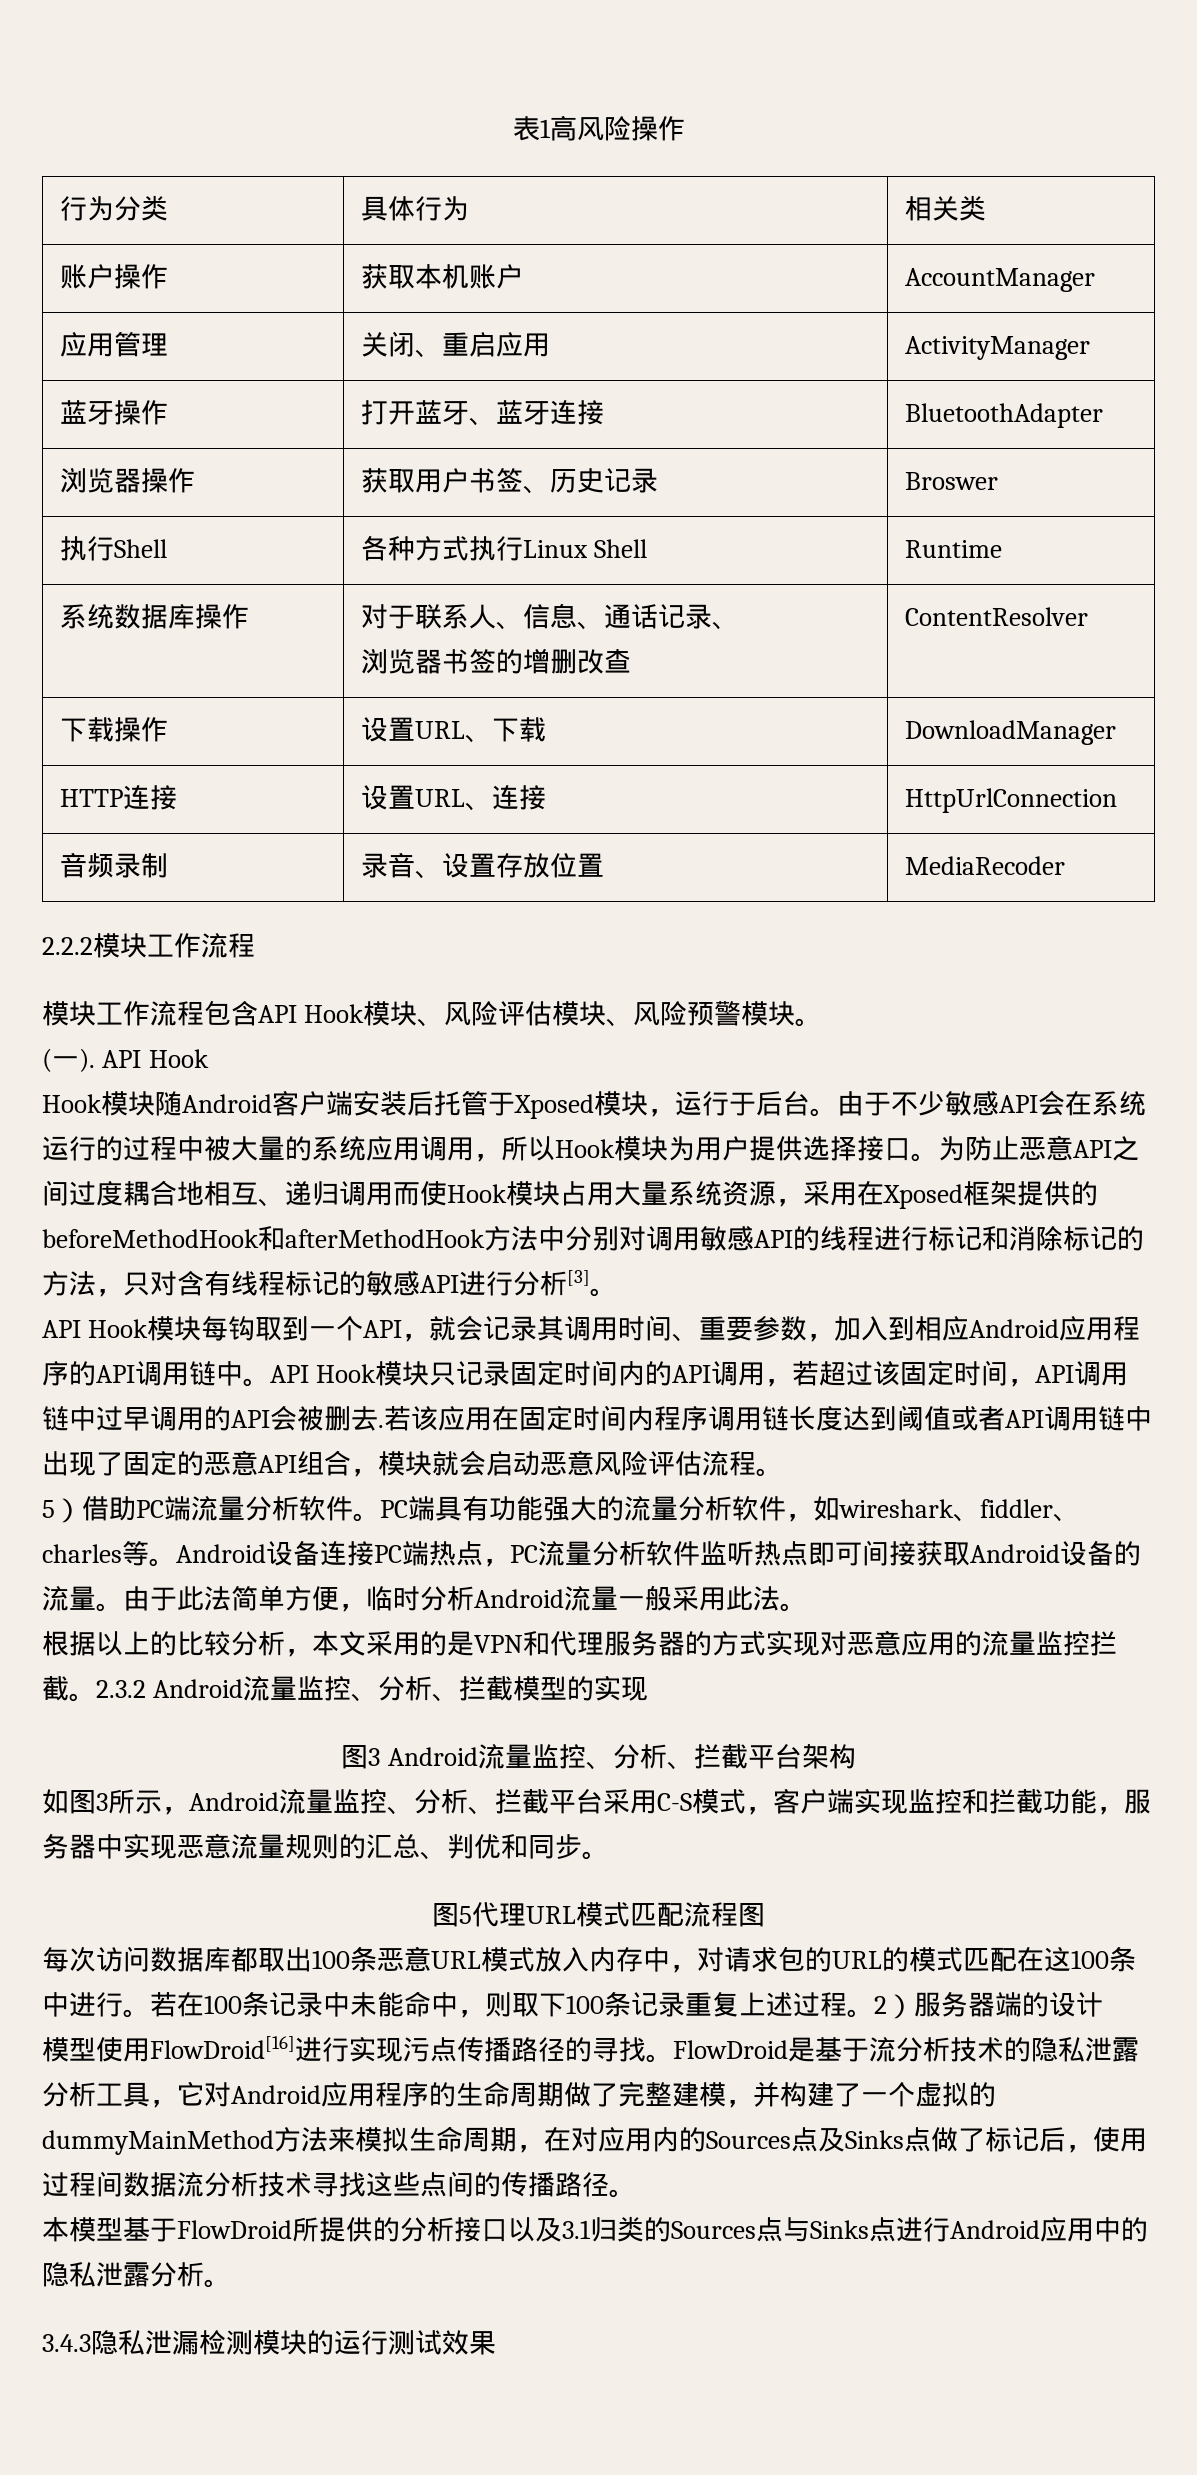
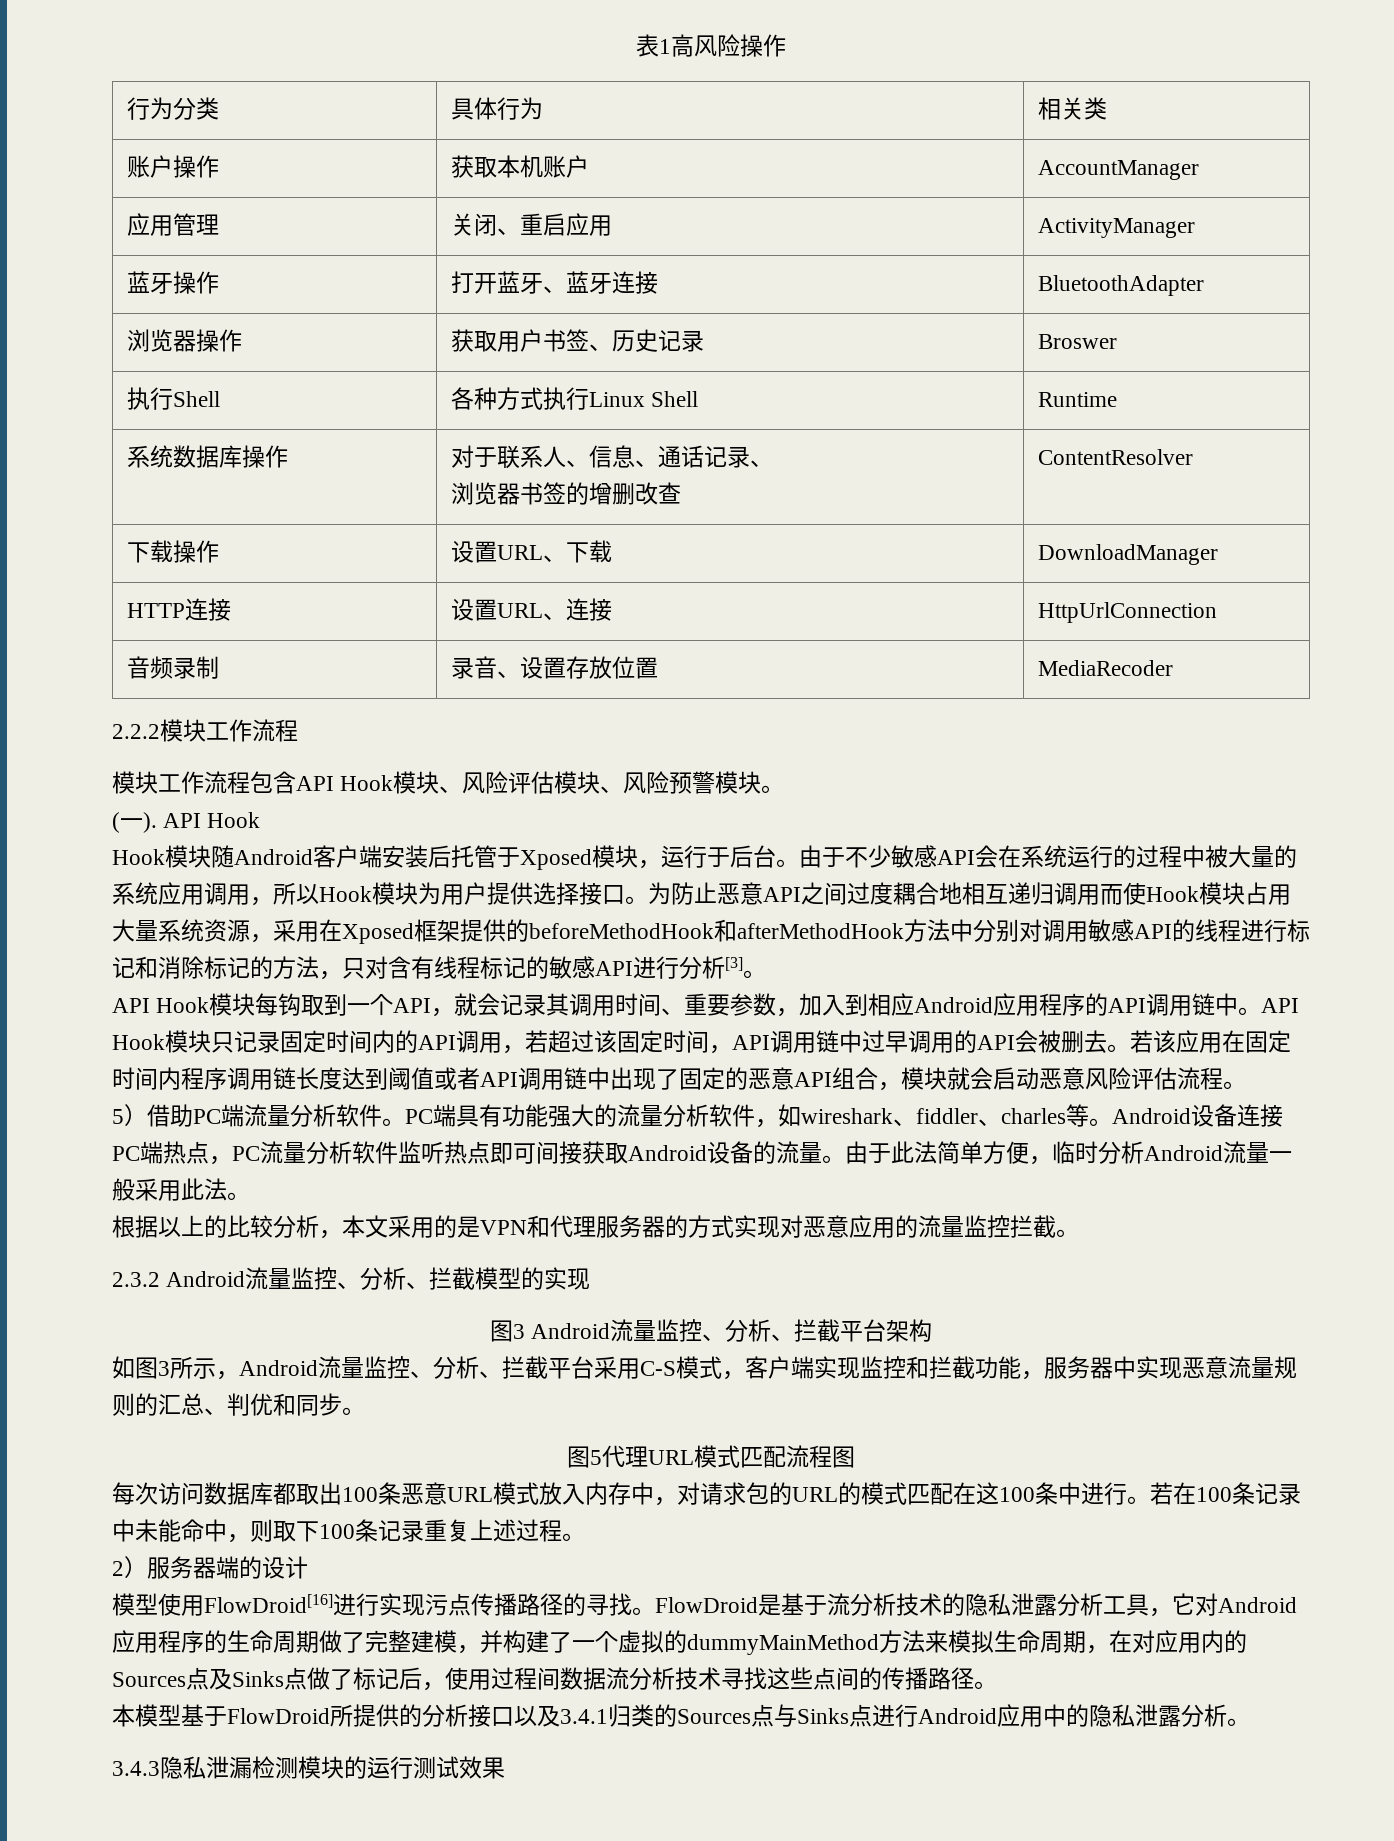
[258,1198,285,1207] 、 -> (1008, 894) none
[378,1425,384,1428] . -> [1107,1044,1130,1052] 。
(96, 1697) none -> (1079, 1233) //
(874, 2013) none -> (585, 1537) //
[562,2220,591,2239] 3.1 -> [560,1709,608,1724] 3.4.1

